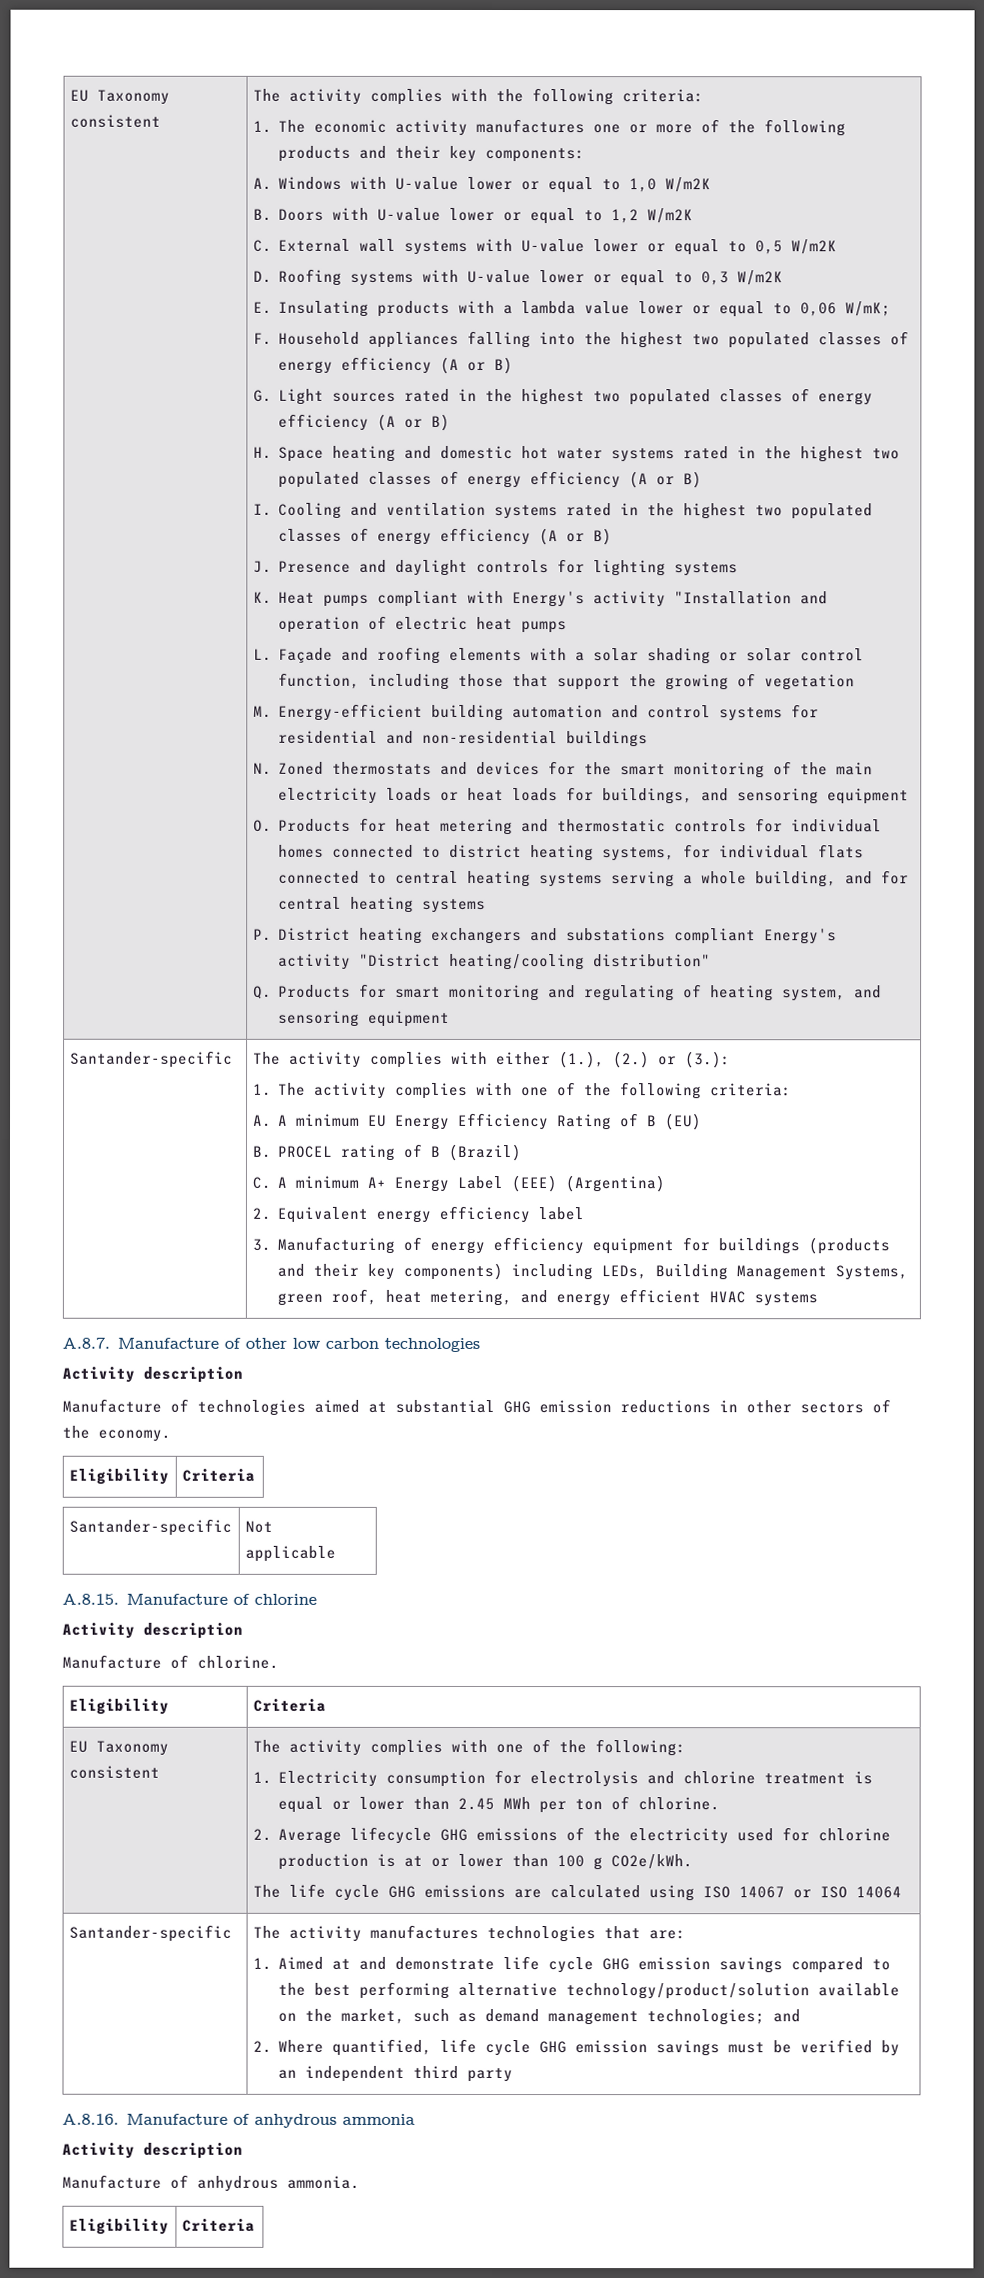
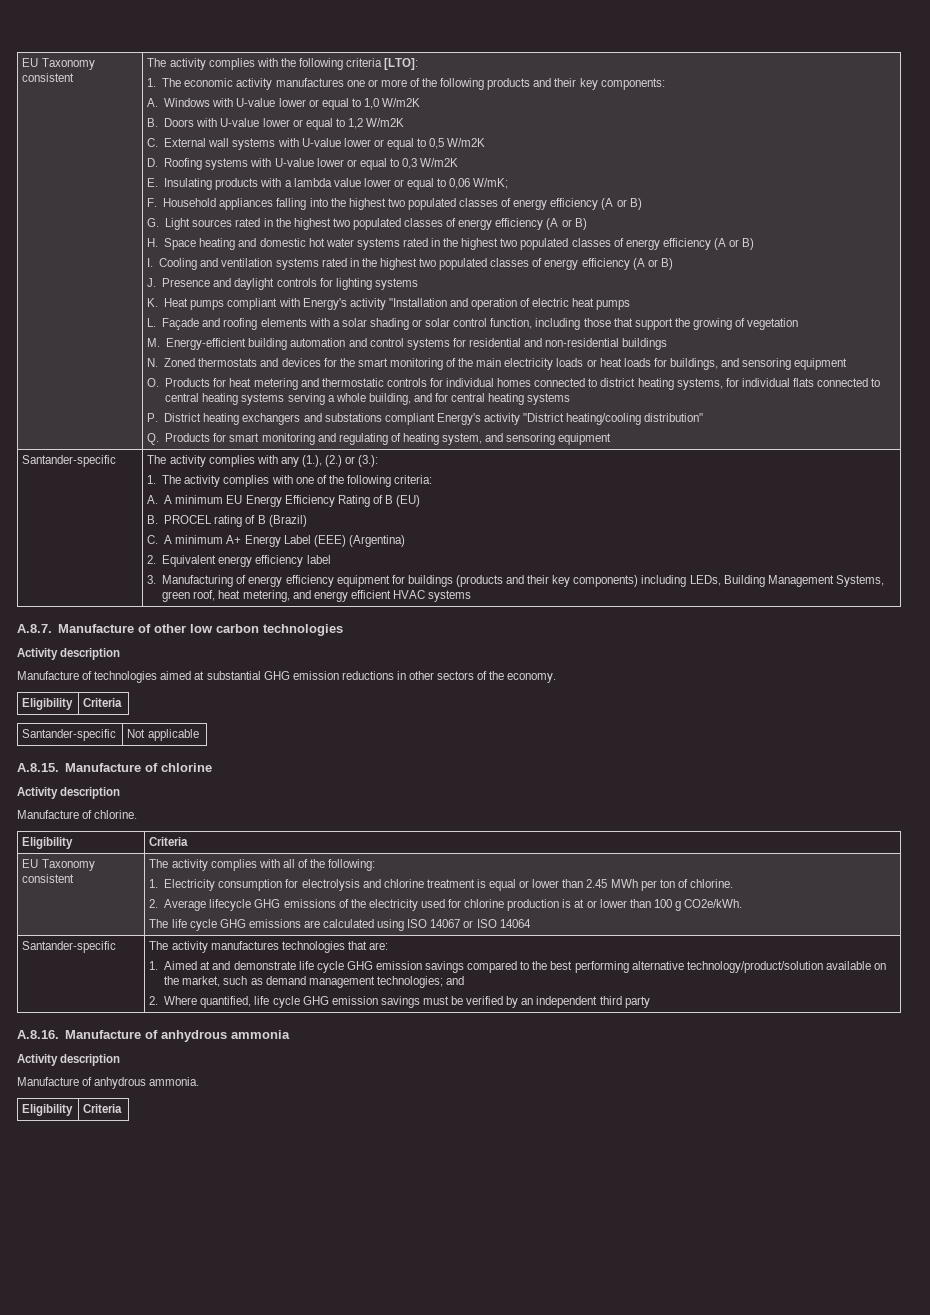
[621,89,704,103] criteria: -> [346,58,419,70] criteria [LTO]:
[495,1052,551,1066] either -> [280,457,299,467] any
[495,1744,524,1754] one -> [282,859,295,868] all

